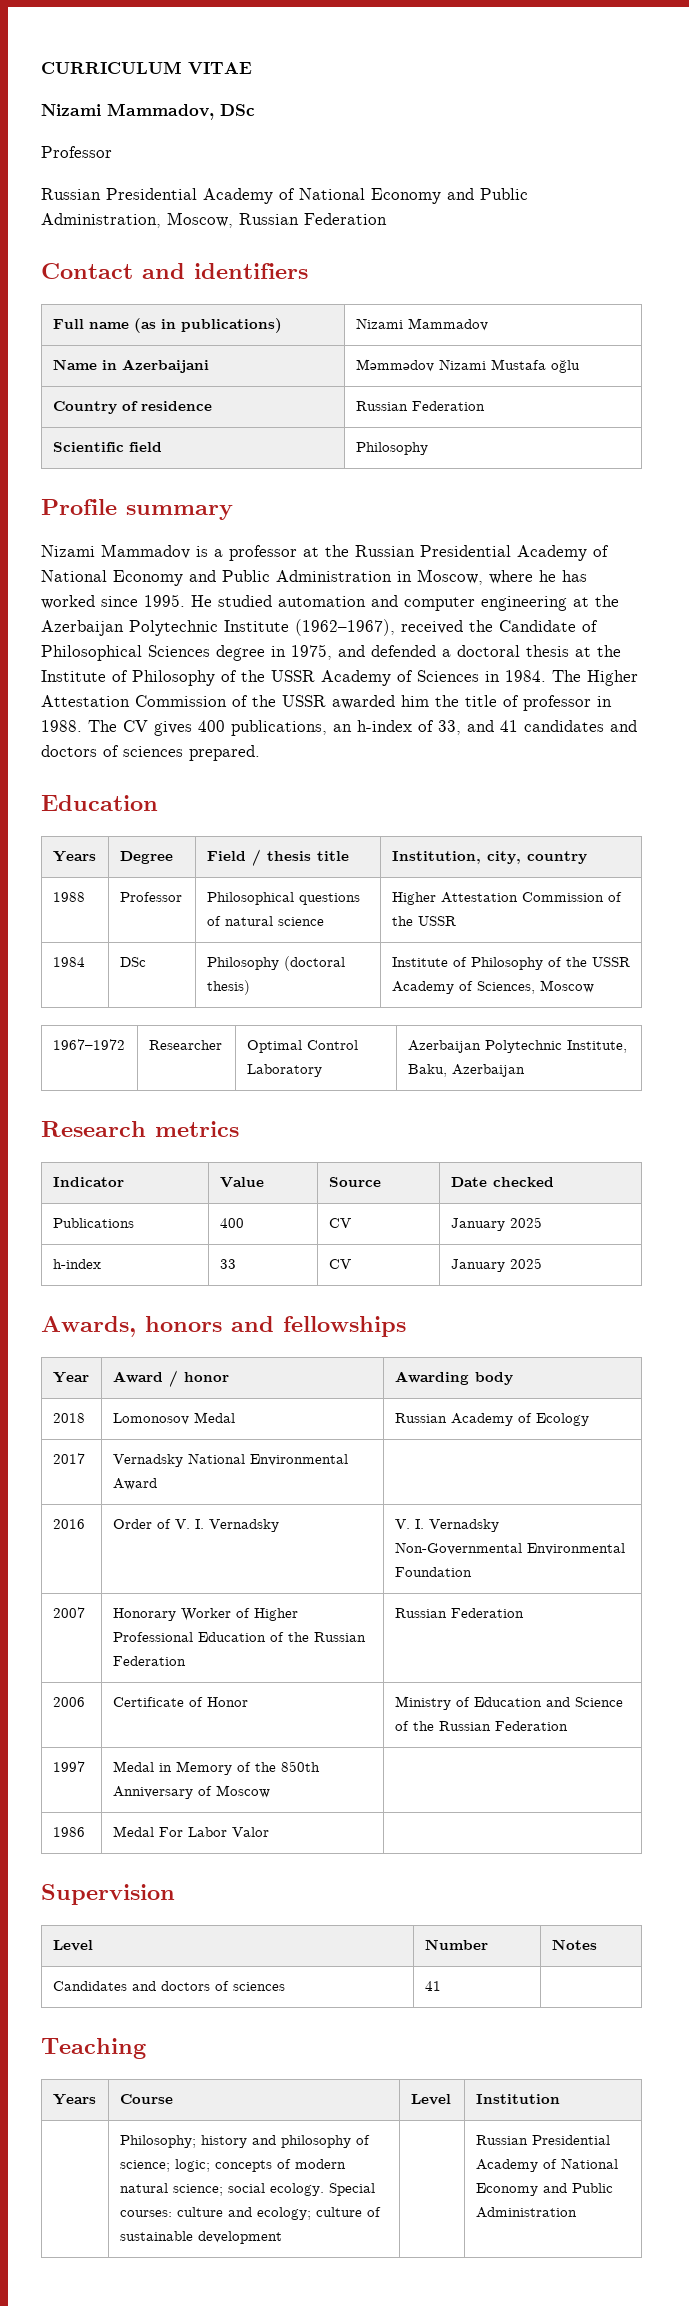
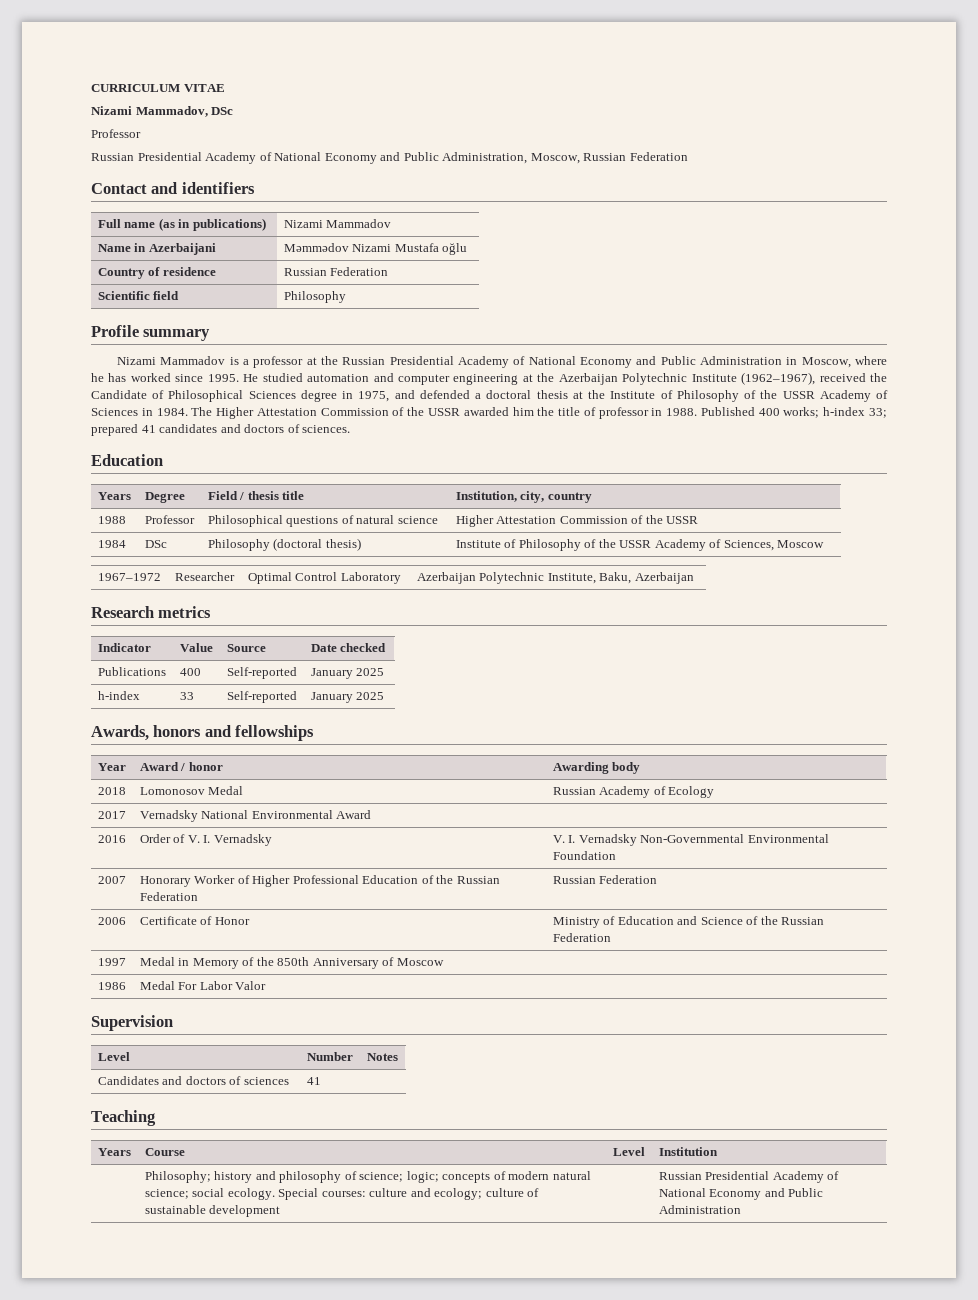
[88,720,494,736] The CV gives 400 publications, an h-index of 33, and -> [700,407,887,418] [91,424,138,436] Published 400 works; h-index 33; prepared
[123,745,260,761] sciences prepared. -> [302,425,351,433] sciences.
[328,1218,351,1228] CV -> [226,667,297,679] Self-reported
[328,1259,351,1269] CV -> [226,691,297,703] Self-reported

